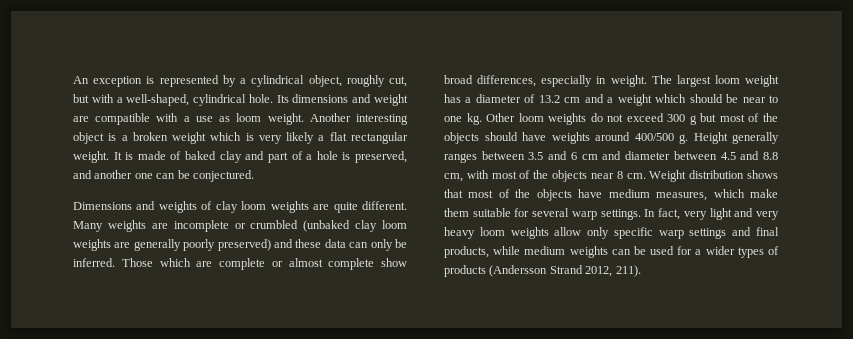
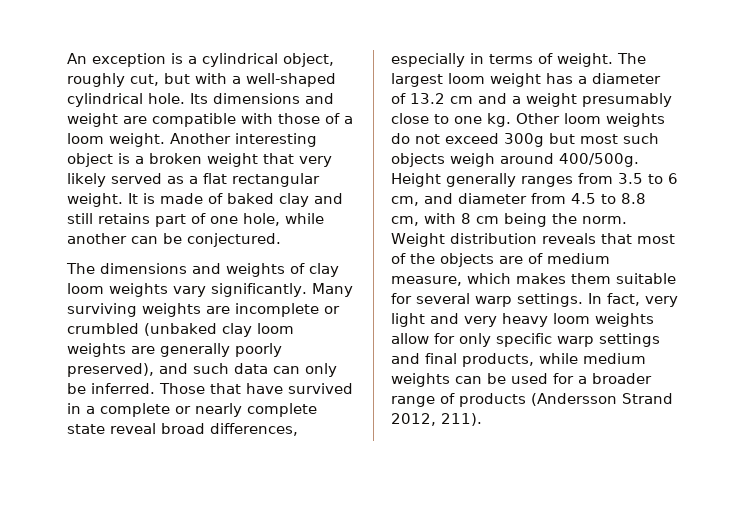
[159,75,236,87] represented by -> (183, 58) none
[126,94,190,106] well-shaped, -> [246,73,336,87] well-shaped
[183,116,231,122] a use as -> [278,113,353,124] those of a
[210,132,315,144] which is very likely -> [263,153,332,167] [67,173,184,187] that very likely served as
[267,151,407,163] [73,170,153,179] part of a hole is preserved, and another one -> [67,213,324,227] [67,233,127,244] still retains part of one hole, while another
[73,202,132,210] Dimensions -> [66,263,187,274] The dimensions
[313,201,408,213] [73,221,103,232] are quite different. Many -> [173,283,353,297] [67,303,137,317] vary significantly. Many surviving
[217,239,322,251] preserved) and these -> [67,363,229,377] preserved), and such
[159,258,407,270] which are complete or almost complete show -> [210,383,353,394] [67,403,317,417] [67,423,156,434] that have survived in a complete or nearly complete state reveal
(607, 80) none -> [489,53,553,64] terms of
[655,94,766,103] which should be near -> [582,93,672,107] [391,113,429,124] presumably close
[667,113,778,125] [444,132,779,144] [444,151,778,163] [444,170,646,182] 300 g but most of the objects should have weights around 400/500 g. Height generally ranges between 3.5 and 6 cm and diameter between 4.5 and 8.8 cm, with most of the objects near 8 cm. -> [504,133,659,147] [391,153,639,167] [391,173,678,187] [391,193,646,206] [391,213,627,227] 300g but most such objects weigh around 400/500g. Height generally ranges from 3.5 to 6 cm, and diameter from 4.5 to 8.8 cm, with 8 cm being the norm.
[747,170,778,179] shows -> [542,233,596,244] reveals
[578,189,778,201] have medium measures, which make -> [499,253,610,264] [391,273,566,286] are of medium measure, which makes
(582, 231) none -> [434,333,455,344] for
[705,246,764,258] wider types -> [592,373,652,384] [391,396,435,407] broader range

